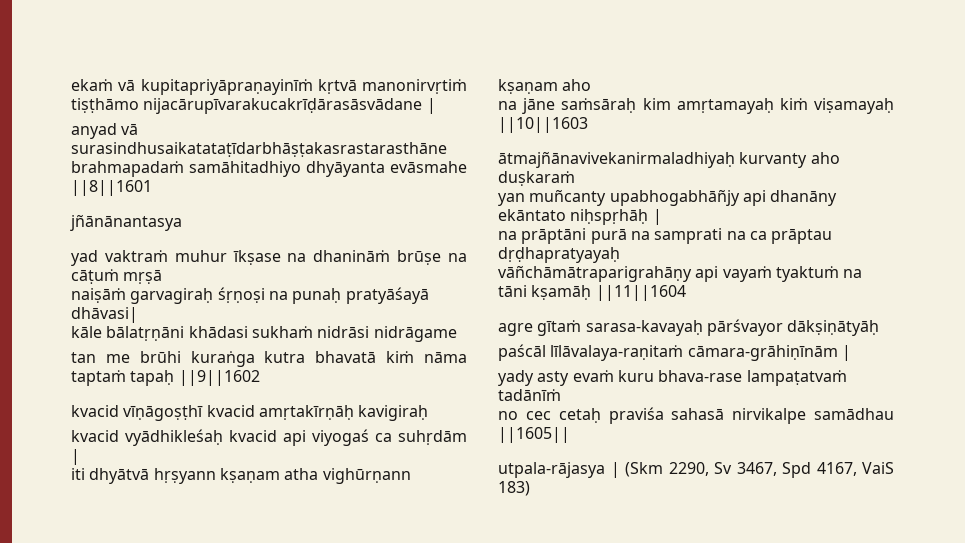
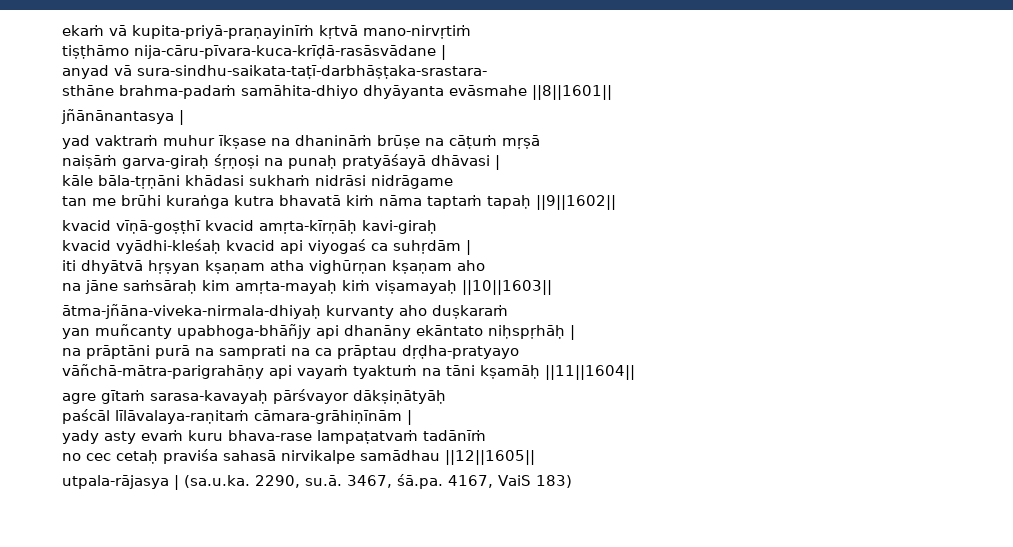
[140,79,467,95] [71,98,423,114] kupitapriyāpraṇayinīṁ kṛtvā manonirvṛtiṁ tiṣṭhāmo nijacārupīvarakucakrīḍārasāsvādane -> [132,25,471,39] [62,45,436,59] kupita-priyā-praṇayinīṁ kṛtvā mano-nirvṛtiṁ // tiṣṭhāmo nija-cāru-pīvara-kuca-krīḍā-rasāsvādane
[71,142,447,157] [71,161,301,177] surasindhusaikatataṭīdarbhāṣṭakasrastarasthāne brahmapadaṁ samāhitadhiyo -> [137,65,487,79] [62,85,358,99] sura-sindhu-saikata-taṭī-darbhāṣṭaka-srastara- // sthāne brahma-padaṁ samāhita-dhiyo
[71,180,152,196] ||8||1601 -> [532,85,612,100] ||8||1601||
(182, 222) none -> [179,110,184,125] |
[130,288,214,304] garvagiraḥ -> [122,155,209,169] garva-giraḥ
[71,307,138,323] dhāvasi| -> [431,155,500,170] dhāvasi |
[106,326,185,341] bālatṛṇāni -> [98,175,180,189] bāla-tṛṇāni
[178,370,260,386] [71,405,429,421] [71,429,223,446] ||9||1602 // kvacid vīṇāgoṣṭhī kvacid amṛtakīrṇāḥ kavigiraḥ // kvacid vyādhikleśaḥ -> [536,195,616,210] [62,220,437,234] [62,239,221,254] ||9||1602|| // kvacid vīṇā-goṣṭhī kvacid amṛta-kīrṇāḥ kavi-giraḥ // kvacid vyādhi-kleśaḥ
[153,468,216,484] hṛṣyann -> [148,260,200,274] hṛṣyan
[322,468,411,484] vighūrṇann -> [309,260,387,274] vighūrṇan
[676,98,774,114] amṛtamayaḥ -> [235,280,337,294] amṛta-mayaḥ
[498,117,588,133] [498,151,735,168] ||10||1603 // ātmajñānavivekanirmaladhiyaḥ -> [462,280,552,295] [62,304,321,319] ||10||1603|| // ātma-jñāna-viveka-nirmala-dhiyaḥ
[609,189,740,206] upabhogabhāñjy -> [177,324,311,339] upabhoga-bhāñjy
[498,247,620,263] [498,265,692,282] dṛḍhapratyayaḥ // vāñchāmātraparigrahāṇy -> [402,345,519,359] [62,364,264,379] dṛḍha-pratyayo // vāñchā-mātra-parigrahāṇy
[595,285,686,301] ||11||1604 -> [545,365,635,380] ||11||1604||
[498,427,570,443] ||1605|| -> [445,450,535,465] ||12||1605||
[625,462,811,478] (Skm 2290, Sv 3467, Spd -> [184,474,443,489] (sa.u.ka. 2290, su.ā. 3467, śā.pa.

